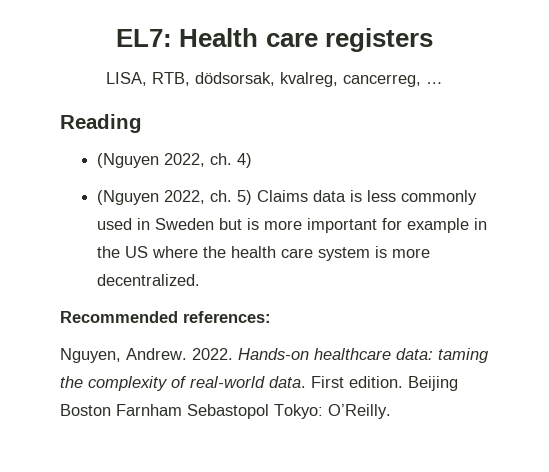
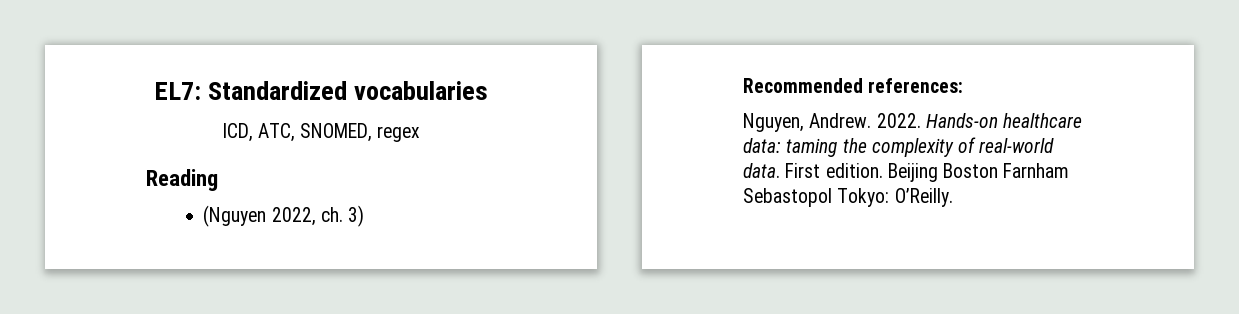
[179,28,433,52] [106,72,443,87] [60,114,142,133] [96,153,252,168] [96,190,477,205] [96,218,487,233] [96,246,430,261] [96,274,200,286] Health care registers // LISA, RTB, dödsorsak, kvalreg, cancerreg, … // Reading // (Nguyen 2022, ch. 4) // (Nguyen 2022, ch. 5) Claims data is less commonly used in Sweden but is more important for example in the US where the health care system is more decentralized. -> [208,81,489,100] [221,123,421,142] [146,169,218,191] [203,205,365,227] Standardized vocabularies // ICD, ATC, SNOMED, regex // Reading // (Nguyen 2022, ch. 3)

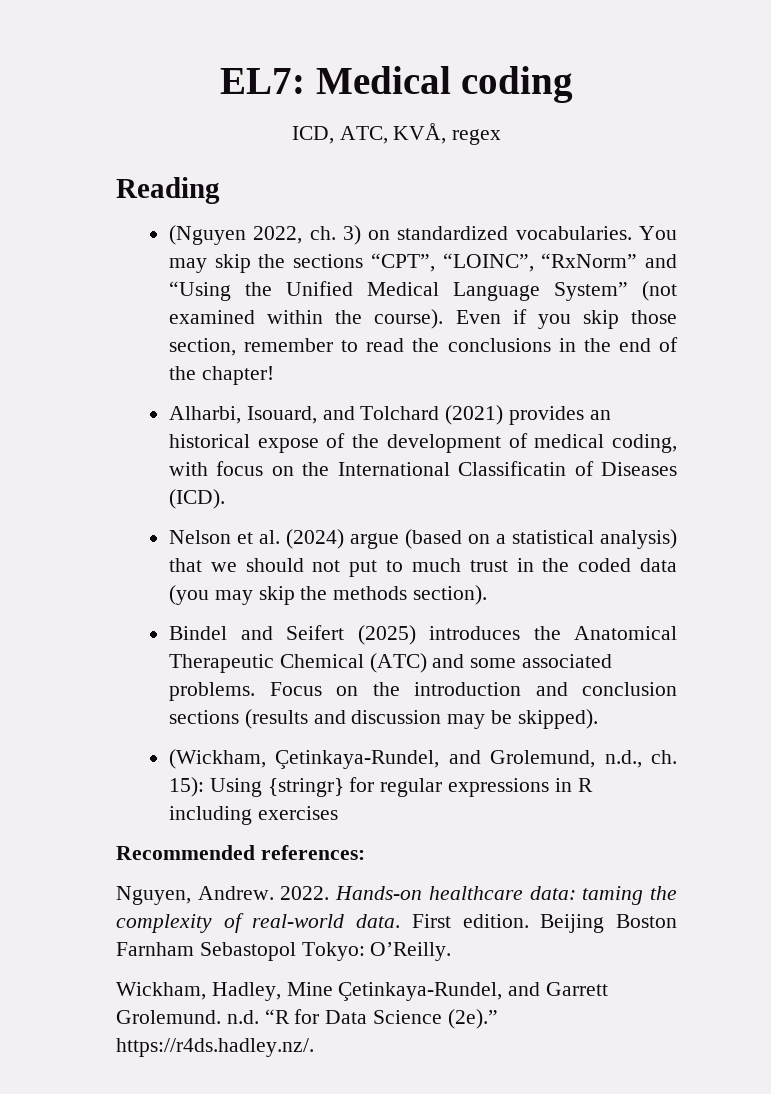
[208,81,489,100] Standardized vocabularies -> [315,66,574,103] Medical coding
[300,123,373,142] SNOMED, -> [393,123,447,144] KVÅ,
(365, 216) none -> [368,226,678,240] [169,253,677,273] [169,281,677,301] [169,309,678,329] [169,337,678,356] [169,366,274,385] [169,405,611,425] [169,433,677,453] [169,461,677,476] [169,489,226,509] [169,529,677,549] [169,558,678,577] [169,585,488,605] [169,625,677,645] [169,653,613,673] [169,682,677,701] [169,709,598,729] [169,749,677,769] [169,777,593,797] [169,806,338,825] on standardized vocabularies. You may skip the sections “CPT”, “LOINC”, “RxNorm” and “Using the Unified Medical Language System” (not examined within the course). Even if you skip those section, remember to read the conclusions in the end of the chapter! // Alharbi, Isouard, and Tolchard (2021) provides an historical expose of the development of medical coding, with focus on the International Classificatin of Diseases (ICD). // Nelson et al. (2024) argue (based on a statistical analysis) that we should not put to much trust in the coded data (you may skip the methods section). // Bindel and Seifert (2025) introduces the Anatomical Therapeutic Chemical (ATC) and some associated problems. Focus on the introduction and conclusion sections (results and discussion may be skipped). // (Wickham, Çetinkaya-Rundel, and Grolemund, n.d., ch. 15): Using {stringr} for regular expressions in R including exercises
(953, 197) none -> [116,982,609,1001] [116,1009,498,1029] [116,1038,314,1057] // Wickham, Hadley, Mine Çetinkaya-Rundel, and Garrett Grolemund. n.d. “R for Data Science (2e).” https://r4ds.hadley.nz/.

